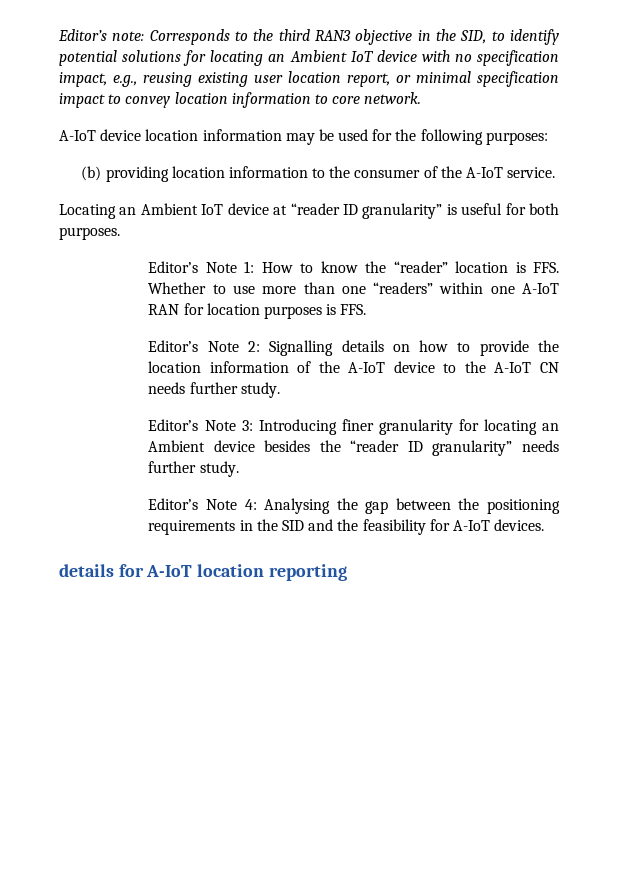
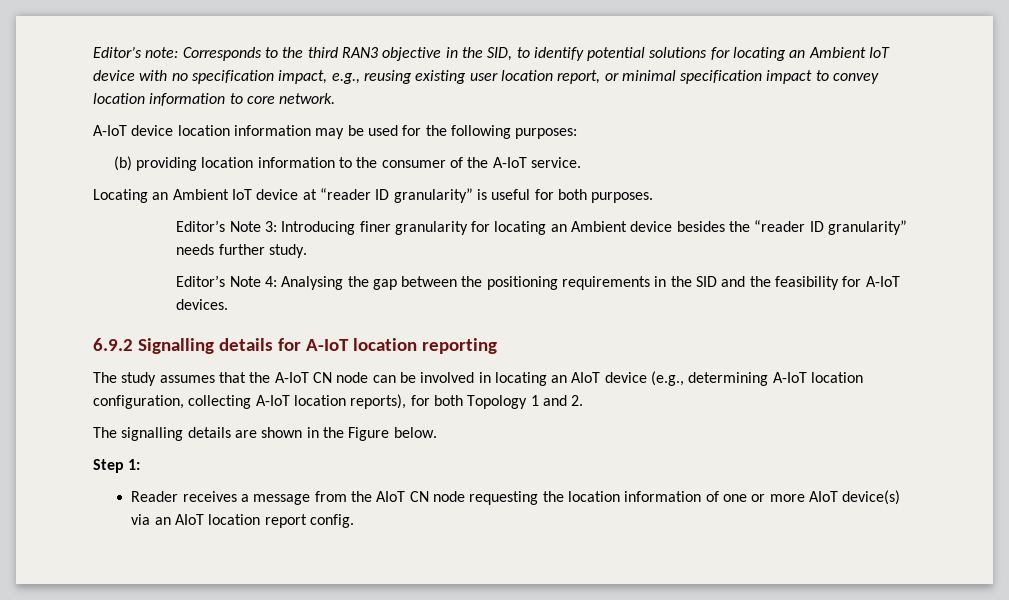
[148,261,559,273] [148,282,559,294] [148,303,367,319] [148,340,559,356] [148,361,560,373] [148,382,280,398] // Editor’s Note 1: How to know the “reader” location is FFS. Whether to use more than one “readers” within one A-IoT RAN for location purposes is FFS. // Editor’s Note 2: Signalling details on how to provide the location information of the A-IoT device to the A-IoT CN needs further study. -> (654, 197) none
(545, 525) none -> [93,338,214,354] 6.9.2 Signalling
(347, 572) none -> [93,371,864,386] [93,394,584,409] [93,427,437,441] [93,459,141,473] [131,490,901,505] [131,514,355,528] // The study assumes that the A-IoT CN node can be involved in locating an AIoT device (e.g., determining A-IoT location configuration, collecting A-IoT location reports), for both Topology 1 and 2. // The signalling details are shown in the Figure below. // Step 1: // Reader receives a message from the AIoT CN node requesting the location information of one or more AIoT device(s) via an AIoT location report config.

